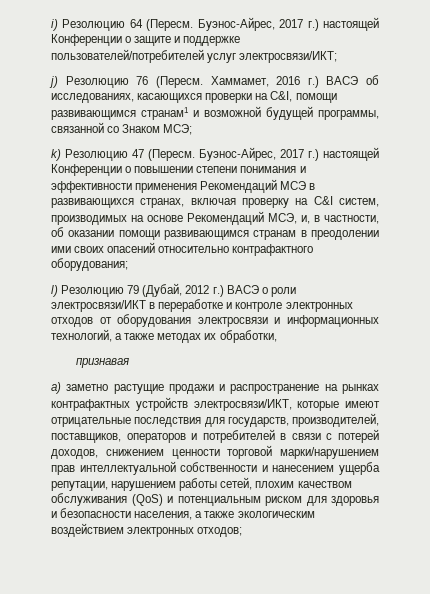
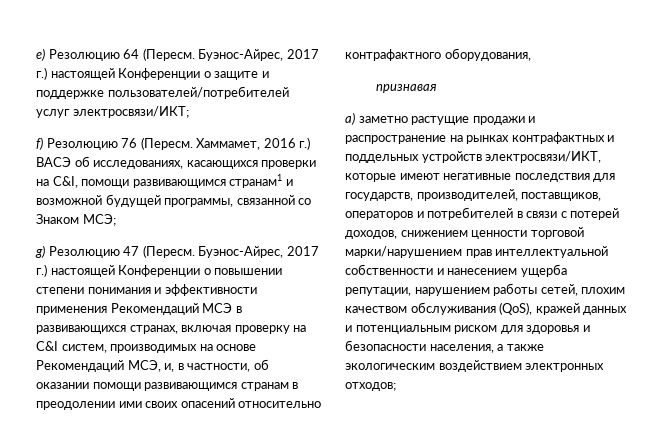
[51,19,58,31] i) -> [36,48,45,61] e)
[49,76,58,88] j) -> [36,137,43,150] f)
[51,149,61,161] k) -> [35,245,45,258] g)
[51,258,128,271] [51,283,296,297] [51,299,353,312] [51,314,379,327] [51,329,277,343] оборудования; // l) Резолюцию 79 (Дубай, 2012 г.) ВАСЭ о роли электросвязи/ИКТ в переработке и контроле электронных отходов от оборудования электросвязи и информационных технологий, а также методах их обработки, -> [444,48,531,61] оборудования,
(130, 405) none -> [607,135,615,142] [345,154,419,163] и поддельных
[51,417,131,427] отрицательные -> [443,173,512,180] негативные
[131,494,163,506] (QoS) -> [499,302,628,315] (QoS), кражей данных

